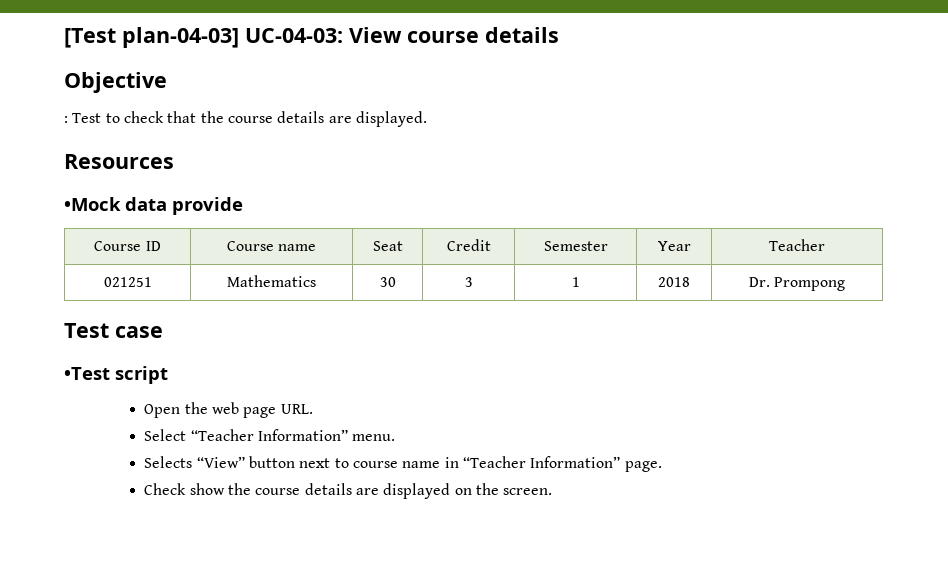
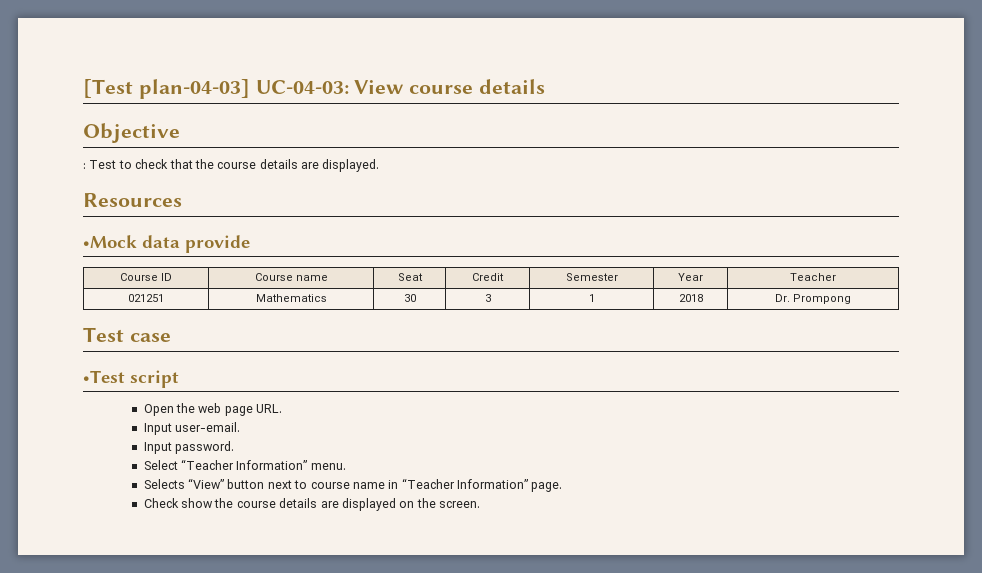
(313, 409) none -> [143,422,241,435] [143,441,235,454] // Input user-email. // Input password.

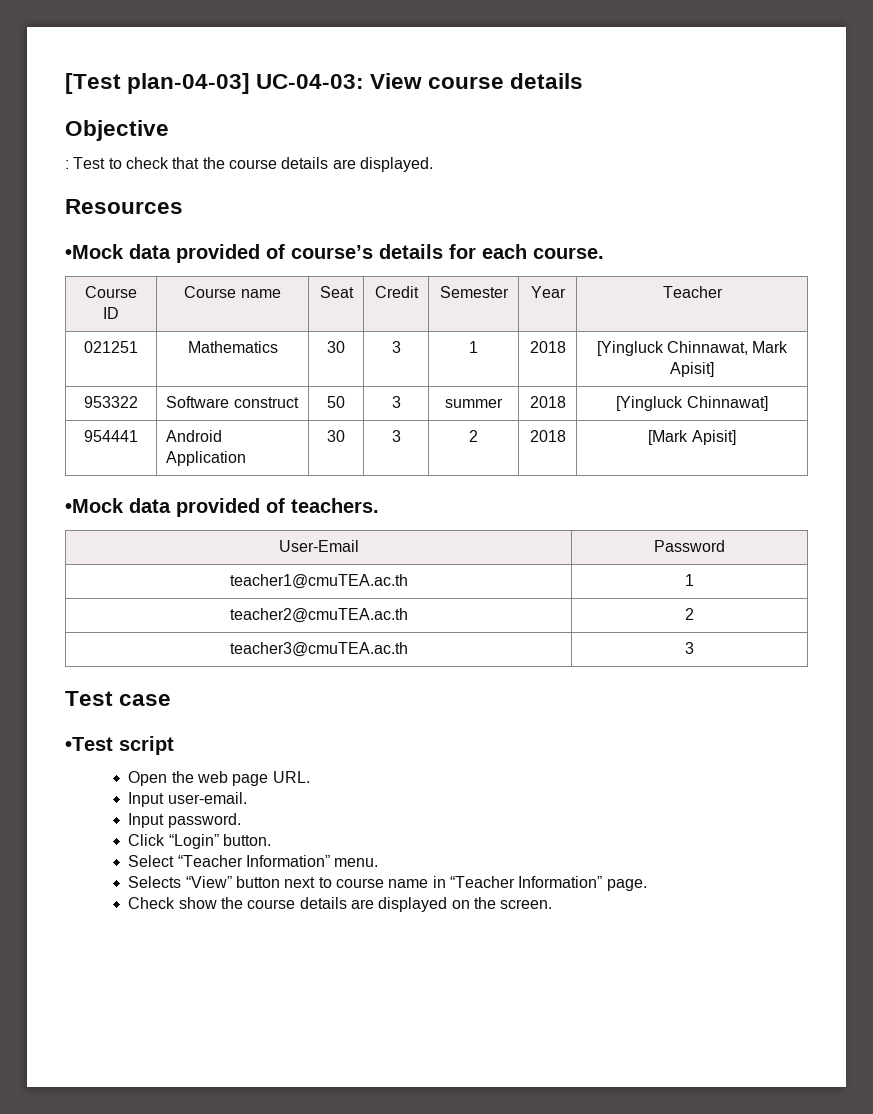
[185,235,250,253] provide -> [176,244,604,263] provided of course’s details for each course.
[775,294,851,304] Dr. Prompong -> [596,341,789,356] [670,362,714,377] [84,396,138,408] [166,396,299,408] [327,396,345,408] [391,396,401,408] [445,398,503,408] [529,396,566,408] [616,396,768,411] [84,430,138,442] [166,430,223,442] [166,451,247,466] [327,430,345,442] [391,430,401,442] [469,430,478,442] [529,430,566,442] [648,430,736,445] [65,498,379,517] [278,540,359,552] [654,540,725,552] [229,574,408,589] [685,574,694,586] [229,608,408,623] [685,608,694,620] [229,642,408,657] [685,642,694,654] [Yingluck Chinnawat, Mark Apisit] // 953322 | Software construct | 50 | 3 | summer | 2018 | [Yingluck Chinnawat] // 954441 | Android Application | 30 | 3 | 2 | 2018 | [Mark Apisit] // •Mock data provided of teachers. // User-Email | Password // teacher1@cmuTEA.ac.th | 1 // teacher2@cmuTEA.ac.th | 2 // teacher3@cmuTEA.ac.th | 3
(235, 447) none -> [128,834,272,849] // Click “Login” button.

